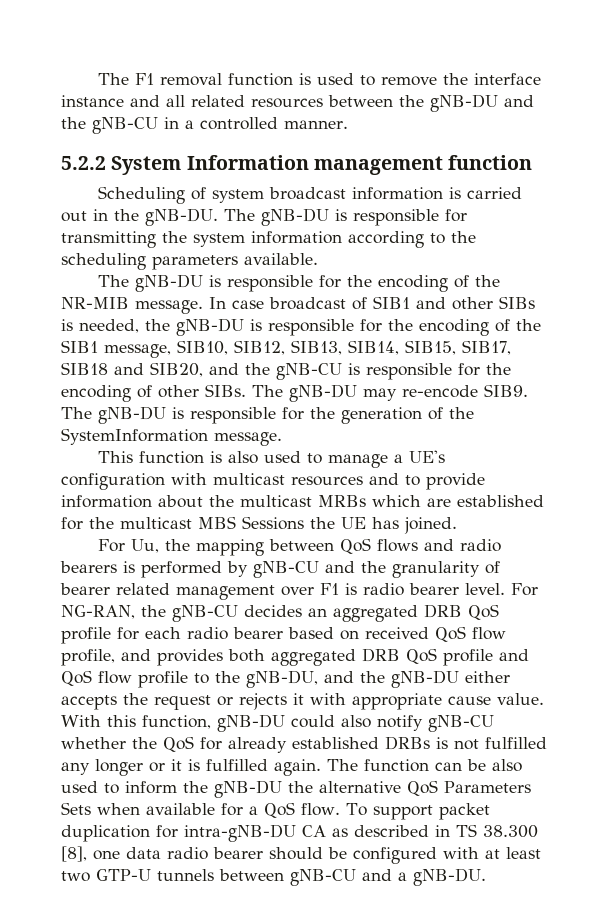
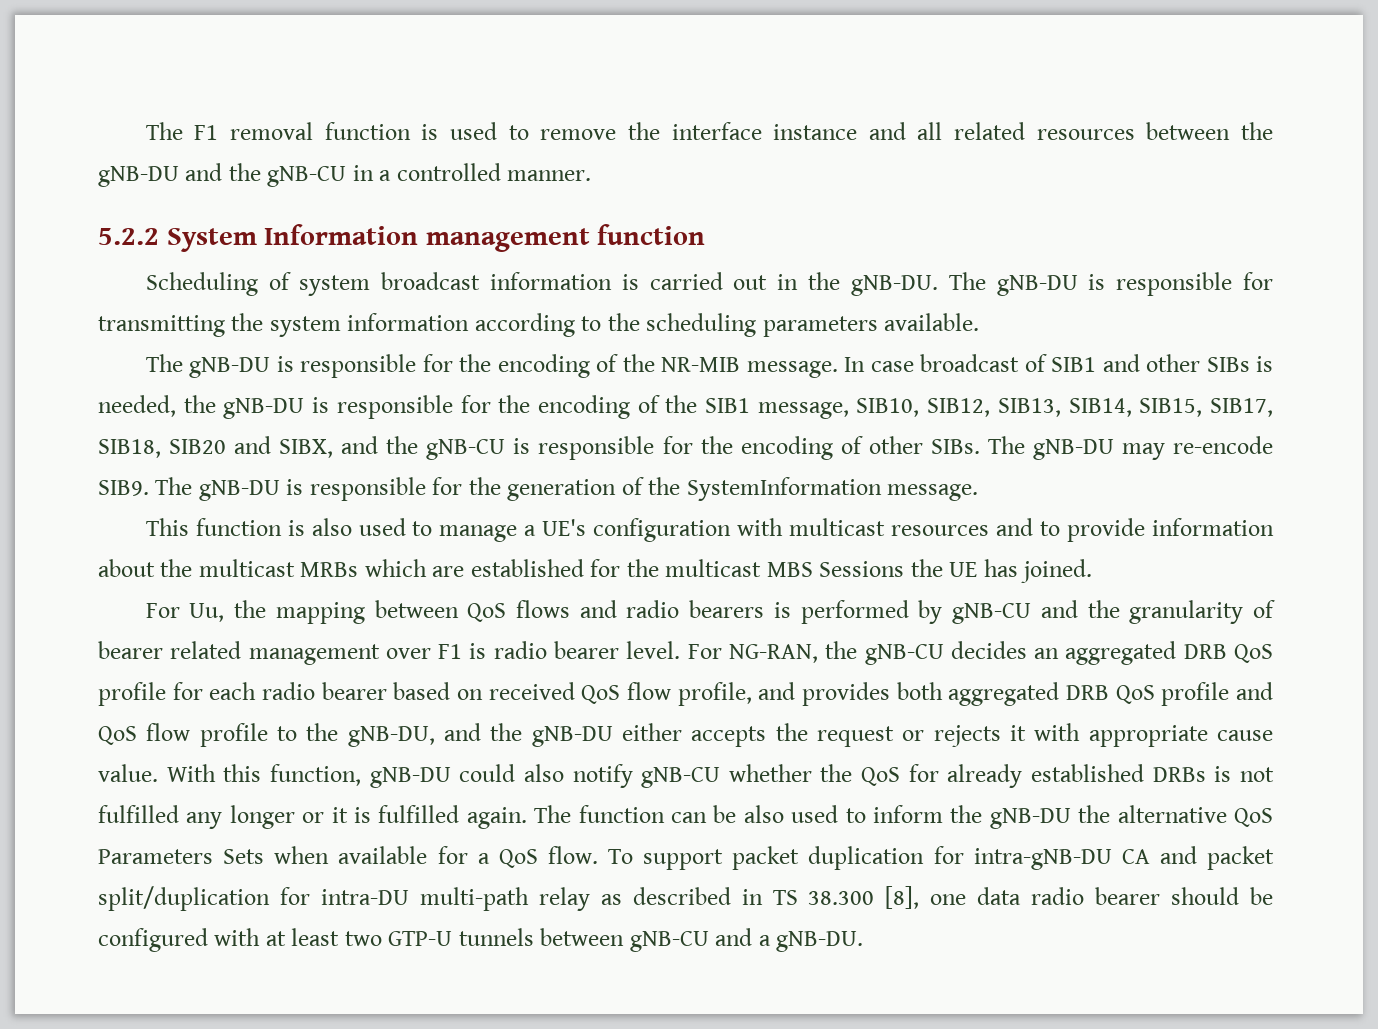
[61,362,203,377] SIB18 and SIB20, -> [98,436,334,458] SIB18, SIB20 and SIBX,
(326, 831) none -> [1159,846,1274,870] [98,886,590,911] and packet split/duplication for intra-DU multi-path relay

